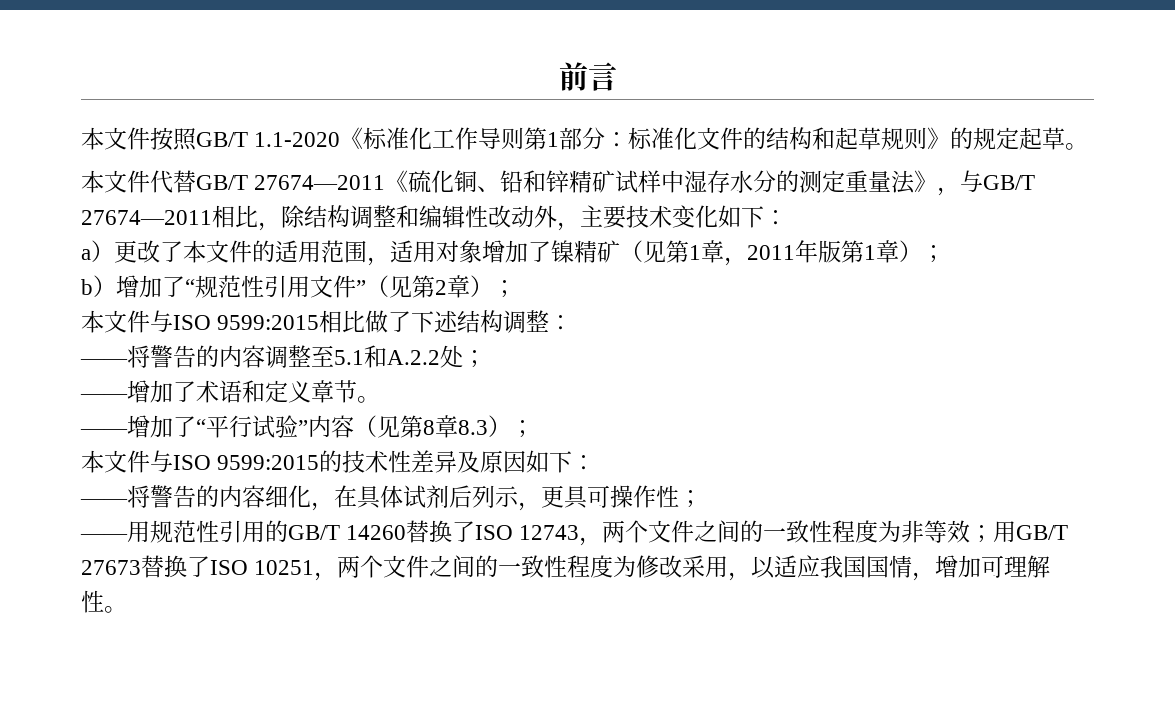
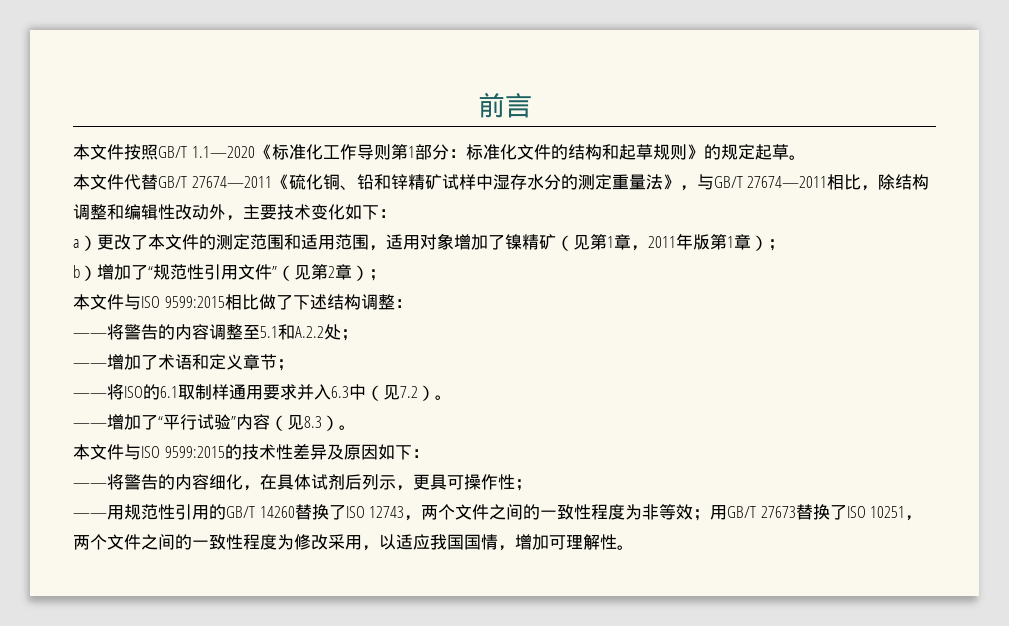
[254,132,341,147] 1.1-2020 -> [191,146,255,158] 1.1—2020
(275, 251) none -> [216,234,301,250] 测定范围和
(357, 391) none -> [277,359,294,371] [73,384,435,401] ； // ——将ISO的6.1取制样通用要求并入6.3中（见7.2）
[400,415,534,438] 第8章8.3）； -> [304,415,356,431] 8.3）。

